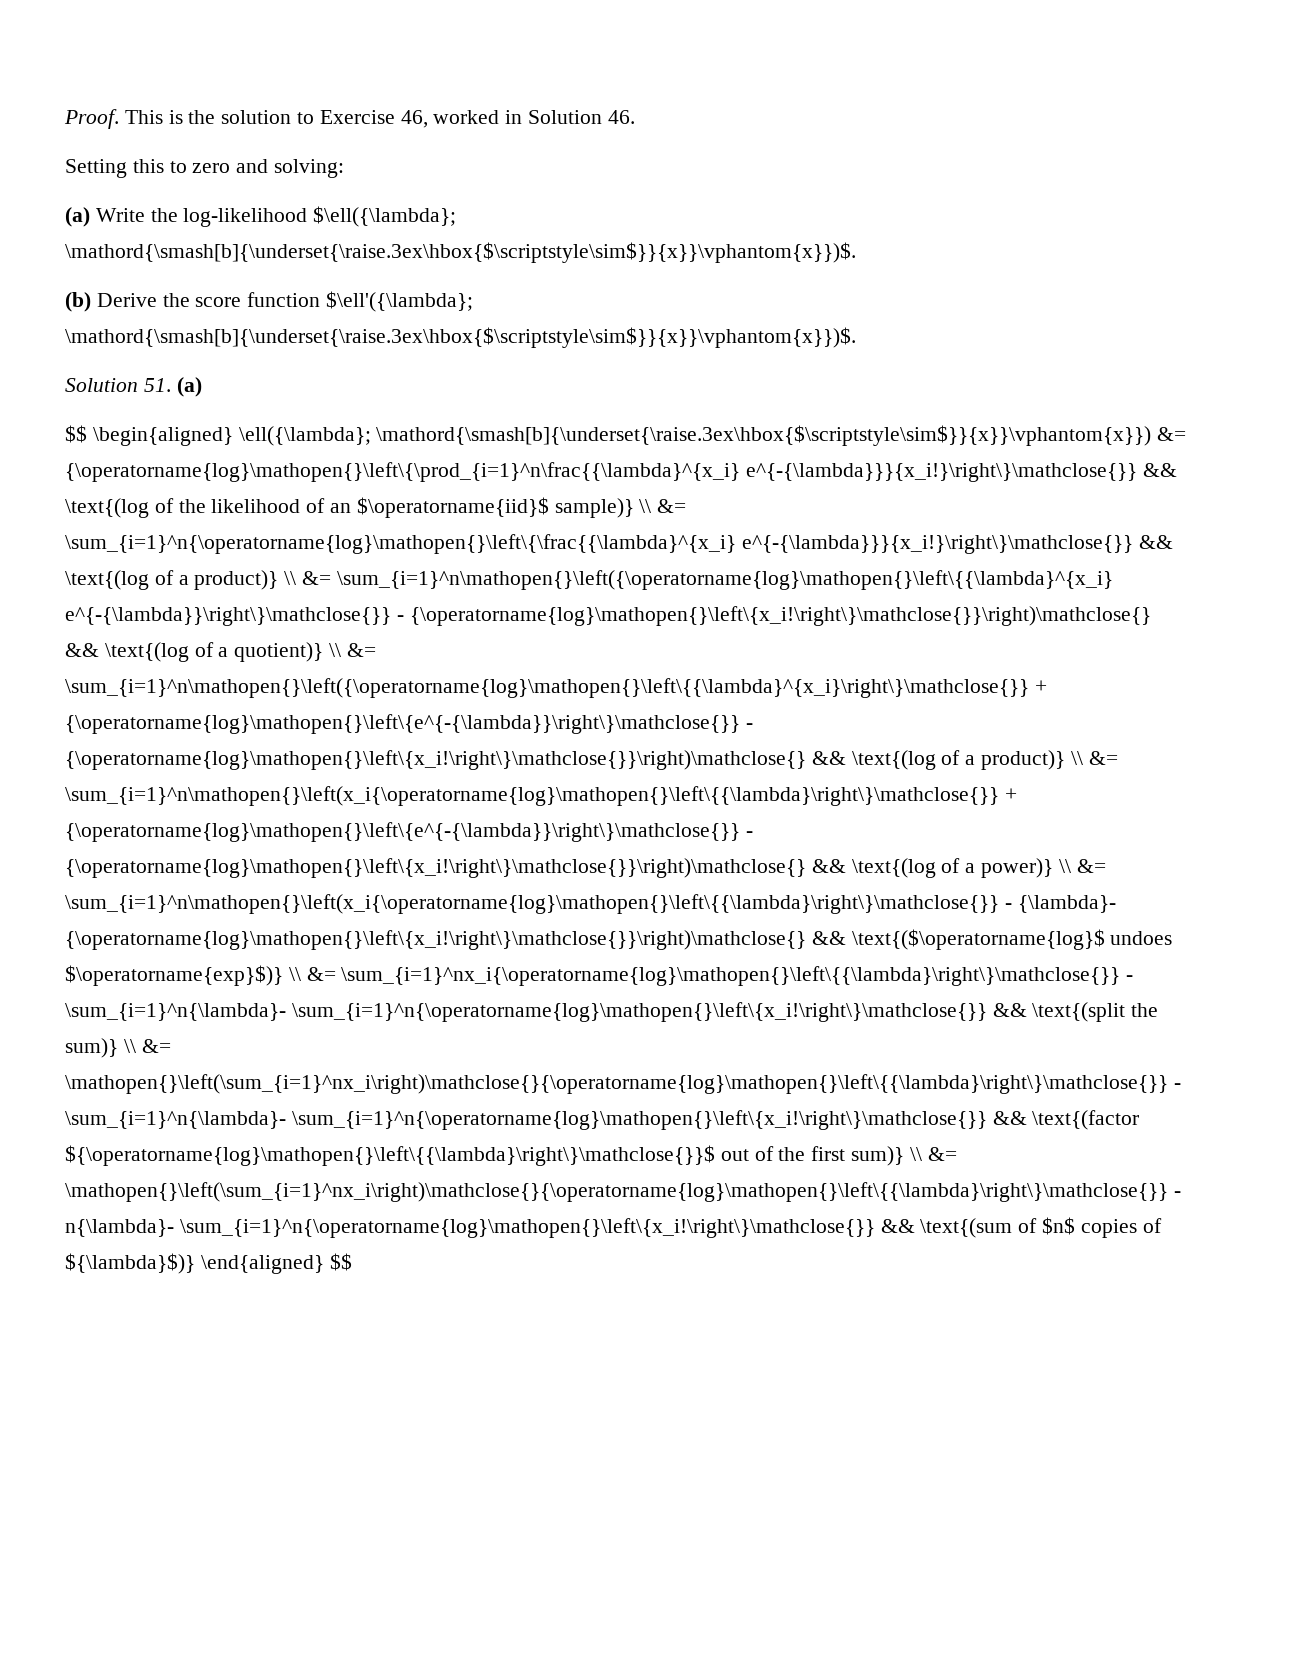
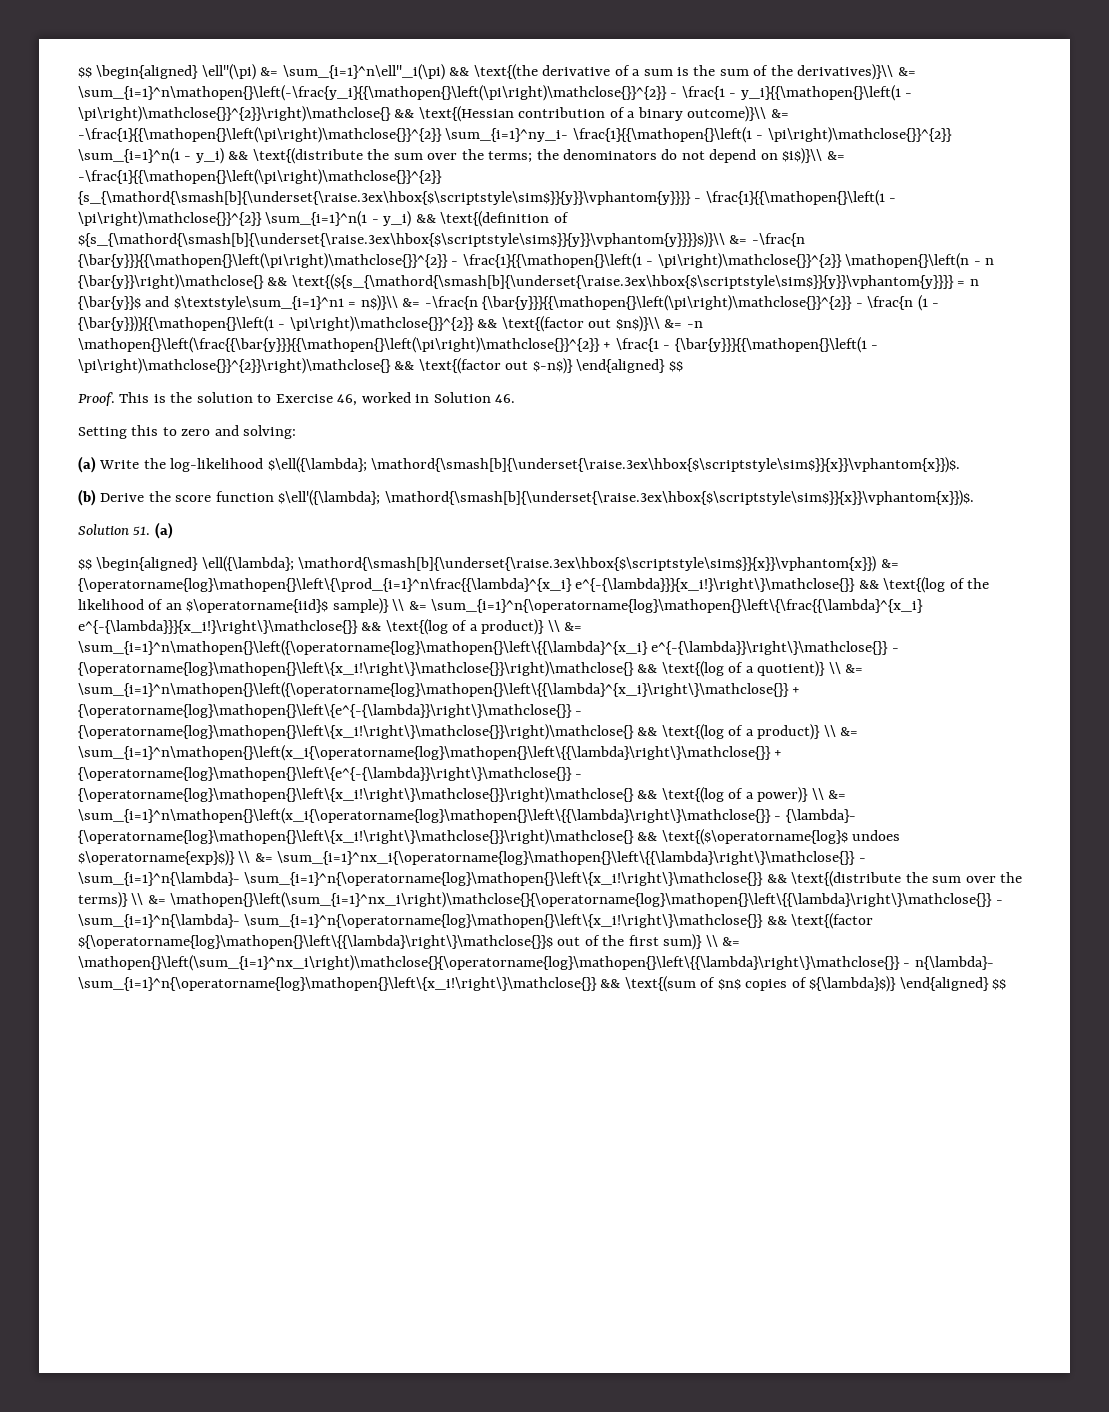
(64, 119) none -> [78,64,916,80] [78,85,913,101] [78,106,789,122] [78,127,952,143] [78,148,845,164] [78,169,442,185] [78,190,897,206] [78,211,569,227] [78,232,805,248] [78,253,995,269] [78,274,979,290] [78,295,940,311] [78,316,703,332] [78,337,879,353] [78,358,683,374] $$ \begin{aligned} \ell''(\pi) &= \sum_{i=1}^n\ell''_i(\pi) && \text{(the derivative of a sum is the sum of the derivatives)}\\ &= \sum_{i=1}^n\mathopen{}\left(-\frac{y_i}{{\mathopen{}\left(\pi\right)\mathclose{}}^{2}} - \frac{1 - y_i}{{\mathopen{}\left(1 - \pi\right)\mathclose{}}^{2}}\right)\mathclose{} && \text{(Hessian contribution of a binary outcome)}\\ &= -\frac{1}{{\mathopen{}\left(\pi\right)\mathclose{}}^{2}} \sum_{i=1}^ny_i- \frac{1}{{\mathopen{}\left(1 - \pi\right)\mathclose{}}^{2}} \sum_{i=1}^n(1 - y_i) && \text{(distribute the sum over the terms; the denominators do not depend on $i$)}\\ &= -\frac{1}{{\mathopen{}\left(\pi\right)\mathclose{}}^{2}} {s_{\mathord{\smash[b]{\underset{\raise.3ex\hbox{$\scriptstyle\sim$}}{y}}\vphantom{y}}}} - \frac{1}{{\mathopen{}\left(1 - \pi\right)\mathclose{}}^{2}} \sum_{i=1}^n(1 - y_i) && \text{(definition of ${s_{\mathord{\smash[b]{\underset{\raise.3ex\hbox{$\scriptstyle\sim$}}{y}}\vphantom{y}}}}$)}\\ &= -\frac{n {\bar{y}}}{{\mathopen{}\left(\pi\right)\mathclose{}}^{2}} - \frac{1}{{\mathopen{}\left(1 - \pi\right)\mathclose{}}^{2}} \mathopen{}\left(n - n {\bar{y}}\right)\mathclose{} && \text{(${s_{\mathord{\smash[b]{\underset{\raise.3ex\hbox{$\scriptstyle\sim$}}{y}}\vphantom{y}}}} = n {\bar{y}}$ and $\textstyle\sum_{i=1}^n1 = n$)}\\ &= -\frac{n {\bar{y}}}{{\mathopen{}\left(\pi\right)\mathclose{}}^{2}} - \frac{n (1 - {\bar{y}})}{{\mathopen{}\left(1 - \pi\right)\mathclose{}}^{2}} && \text{(factor out $n$)}\\ &= -n \mathopen{}\left(\frac{{\bar{y}}}{{\mathopen{}\left(\pi\right)\mathclose{}}^{2}} + \frac{1 - {\bar{y}}}{{\mathopen{}\left(1 - \pi\right)\mathclose{}}^{2}}\right)\mathclose{} && \text{(factor out $-n$)} \end{aligned} $$ //
[1032,1002,1159,1022] [65,1038,118,1058] \text{(split the sum)} -> [791,871,1023,887] [78,892,128,908] \text{(distribute the sum over the terms)}

